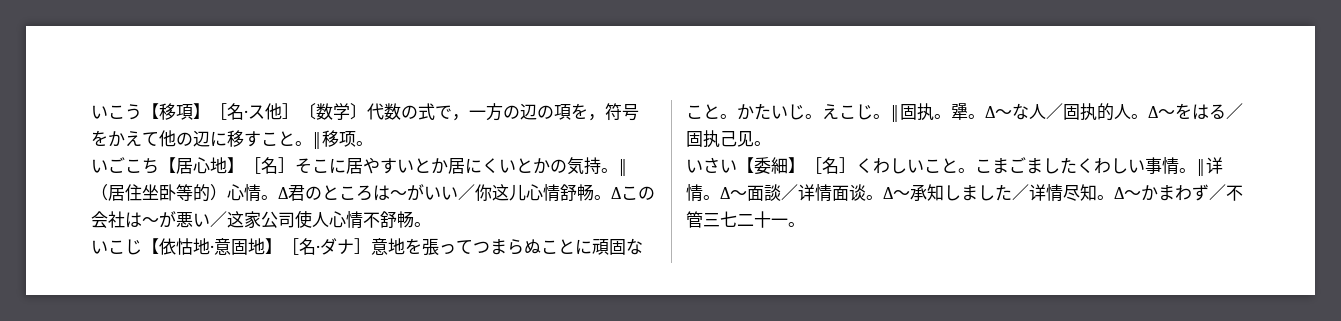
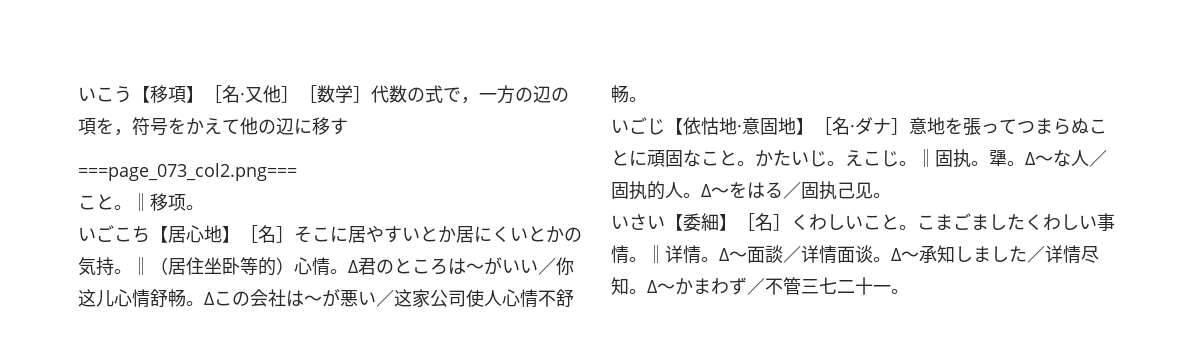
[248,103,367,120] ス他］〔数学〕 -> [245,85,371,103] 又他］［数学］
(261, 139) none -> [78,163,297,181] // ===page_073_col2.png=== //
[108,240,125,254] こ -> [629,117,647,134] ご

